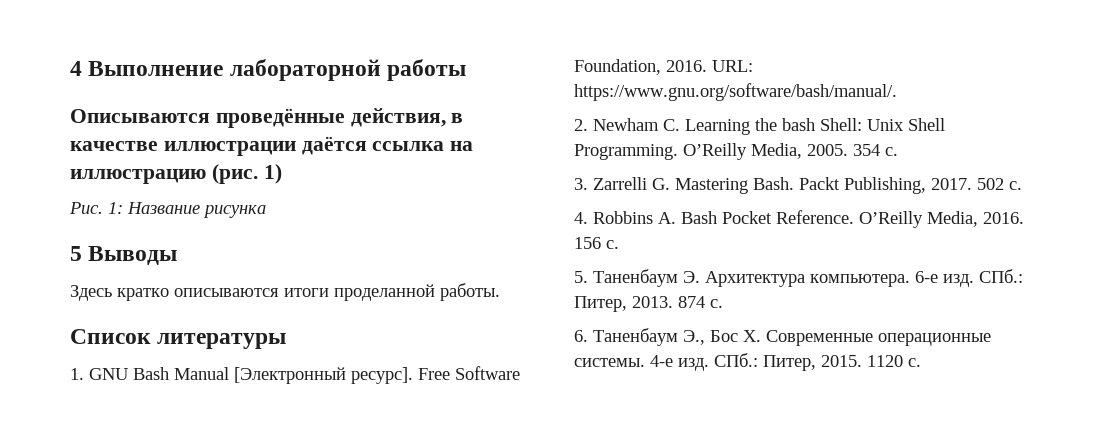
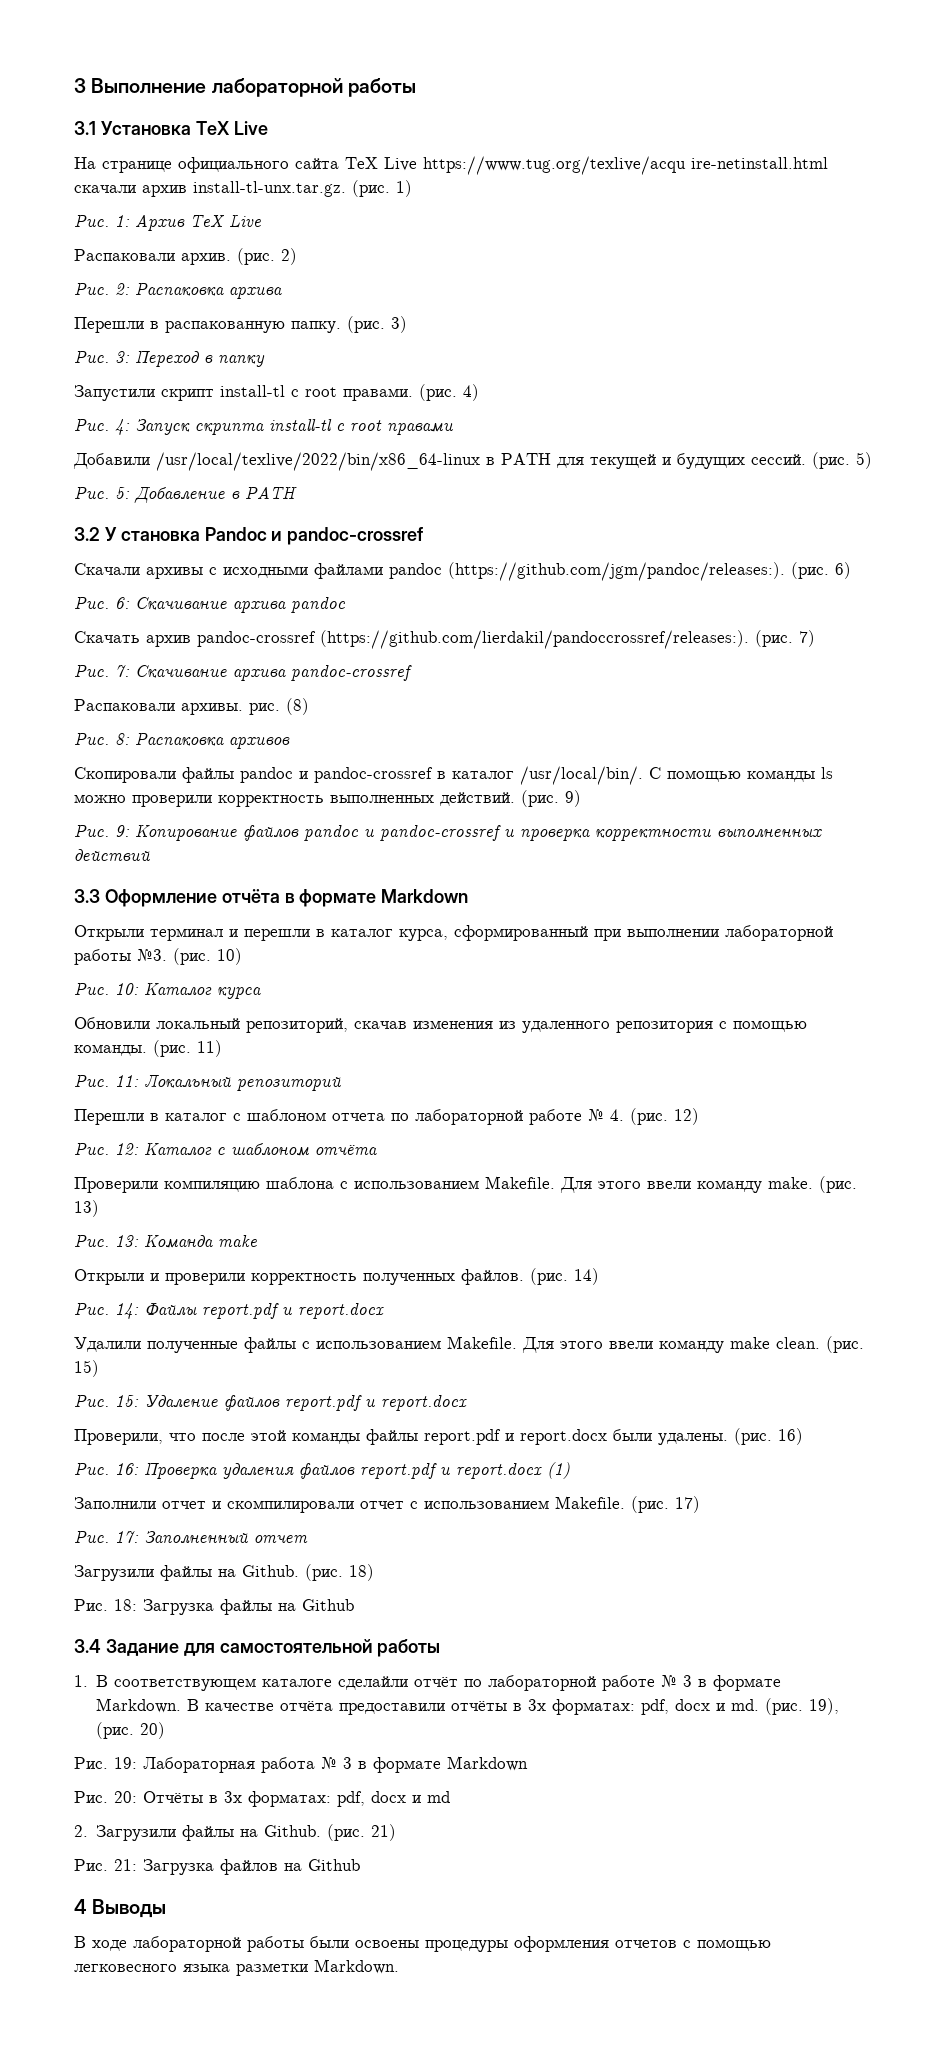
[70,61,82,76] 4 -> [74,78,86,93] 3
[70,108,464,128] [70,136,474,156] [70,164,282,184] [69,202,266,218] [70,246,178,265] [70,283,500,301] [70,329,287,349] [70,366,520,384] [574,59,753,75] [574,83,897,101] [574,118,945,135] [574,143,898,160] [574,177,1022,194] [574,210,1024,228] [574,237,619,249] [574,269,1023,287] [574,296,723,312] [574,328,991,346] [574,353,921,371] Описываются проведённые действия, в качестве иллюстрации даётся ссылка на иллюстрацию (рис. 1) // Рис. 1: Название рисунка // 5 Выводы // Здесь кратко описываются итоги проделанной работы. // Список литературы // 1. GNU Bash Manual [Электронный ресурс]. Free Software Foundation, 2016. URL: https://www.gnu.org/software/bash/manual/. // 2. Newham C. Learning the bash Shell: Unix Shell Programming. O’Reilly Media, 2005. 354 с. // 3. Zarrelli G. Mastering Bash. Packt Publishing, 2017. 502 с. // 4. Robbins A. Bash Pocket Reference. O’Reilly Media, 2016. 156 с. // 5. Таненбаум Э. Архитектура компьютера. 6-е изд. СПб.: Питер, 2013. 874 с. // 6. Таненбаум Э., Бос Х. Современные операционные системы. 4-е изд. СПб.: Питер, 2015. 1120 с. -> [74,121,268,135] [74,156,828,175] [74,180,412,197] [74,215,261,232] [74,248,297,265] [74,283,282,300] [74,316,407,333] [74,350,265,368] [74,384,479,401] [74,419,453,436] [73,452,872,471] [74,487,297,503] [74,527,424,545] [74,562,851,581] [74,597,345,614] [74,630,815,649] [74,665,412,682] [74,698,309,715] [74,733,290,750] [74,766,833,785] [74,790,581,807] [74,825,822,842] [74,849,150,861] [74,889,469,907] [74,925,833,941] [74,948,242,965] [74,983,261,1000] [74,1017,807,1033] [74,1040,222,1057] [74,1075,341,1092] [74,1108,699,1125] [74,1143,377,1156] [74,1176,857,1193] [74,1200,99,1217] [74,1235,257,1248] [74,1268,599,1285] [74,1303,384,1319] [74,1336,864,1353] [74,1360,99,1377] [74,1394,467,1411] [74,1428,803,1445] [74,1462,570,1480] [74,1496,700,1513] [74,1531,308,1544] [74,1564,374,1581] [74,1599,354,1615] [74,1639,441,1657] [74,1675,782,1691] [96,1698,840,1715] [96,1722,166,1739] [74,1756,528,1773] [74,1791,450,1807] [74,1824,397,1841] [74,1859,360,1875] [74,1899,167,1918] [74,1936,771,1952] [74,1959,399,1976] 3.1 Установка TeX Live // На странице официального сайта TeX Live https://www.tug.org/texlive/acqu ire-netinstall.html скачали архив install-tl-unx.tar.gz. (рис. 1) // Рис. 1: Архив TeX Live // Распаковали архив. (рис. 2) // Рис. 2: Распаковка архива // Перешли в распакованную папку. (рис. 3) // Рис. 3: Переход в папку // Запустили скрипт install-tl c root правами. (рис. 4) // Рис. 4: Запуск скрипта install-tl c root правами // Добавили /usr/local/texlive/2022/bin/x86_64-linux в PATH для текущей и будущих сессий. (рис. 5) // Рис. 5: Добавление в PATH // 3.2 У становка Pandoc и pandoc-crossref // Скачали архивы с исходными файлами pandoc (https://github.com/jgm/pandoc/releases:). (рис. 6) // Рис. 6: Скачивание архива pandoc // Скачать архив pandoc-crossref (https://github.com/lierdakil/pandoccrossref/releases:). (рис. 7) // Рис. 7: Скачивание архива pandoc-crossref // Распаковали архивы. рис. (8) // Рис. 8: Распаковка архивов // Скопировали файлы pandoc и pandoc-crossref в каталог /usr/local/bin/. С помощью команды ls можно проверили корректность выполненных действий. (рис. 9) // Рис. 9: Копирование файлов pandoc и pandoc-crossref и проверка корректности выполненных действий // 3.3 Оформление отчёта в формате Markdown // Открыли терминал и перешли в каталог курса, сформированный при выполнении лабораторной работы №3. (рис. 10) // Рис. 10: Каталог курса // Обновили локальный репозиторий, скачав изменения из удаленного репозитория с помощью команды. (рис. 11) // Рис. 11: Локальный репозиторий // Перешли в каталог с шаблоном отчета по лабораторной работе № 4. (рис. 12) // Рис. 12: Каталог с шаблоном отчёта // Проверили компиляцию шаблона с использованием Makefile. Для этого ввели команду make. (рис. 13) // Рис. 13: Команда make // Открыли и проверили корректность полученных файлов. (рис. 14) // Рис. 14: Файлы report.pdf и report.docx // Удалили полученные файлы с использованием Makefile. Для этого ввели команду make clean. (рис. 15) // Рис. 15: Удаление файлов report.pdf и report.docx // Проверили, что после этой команды файлы report.pdf и report.docx были удалены. (рис. 16) // Рис. 16: Проверка удаления файлов report.pdf и report.docx (1) // Заполнили отчет и скомпилировали отчет с использованием Makefile. (рис. 17) // Рис. 17: Заполненный отчет // Загрузили файлы на Github. (рис. 18) // Рис. 18: Загрузка файлы на Github // 3.4 Задание для самостоятельной работы // 1. В соответствующем каталоге сделайли отчёт по лабораторной работе № 3 в формате Markdown. В качестве отчёта предоставили отчёты в 3х форматах: pdf, docx и md. (рис. 19), (рис. 20) // Рис. 19: Лабораторная работа № 3 в формате Markdown // Рис. 20: Отчёты в 3х форматах: pdf, docx и md // 2. Загрузили файлы на Github. (рис. 21) // Рис. 21: Загрузка файлов на Github // 4 Выводы // В ходе лабораторной работы были освоены процедуры оформления отчетов с помощью легковесного языка разметки Markdown.

